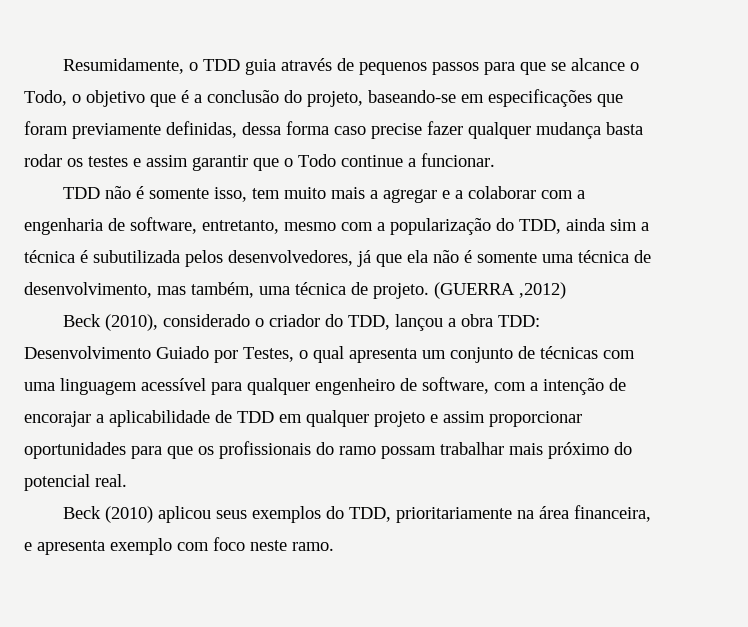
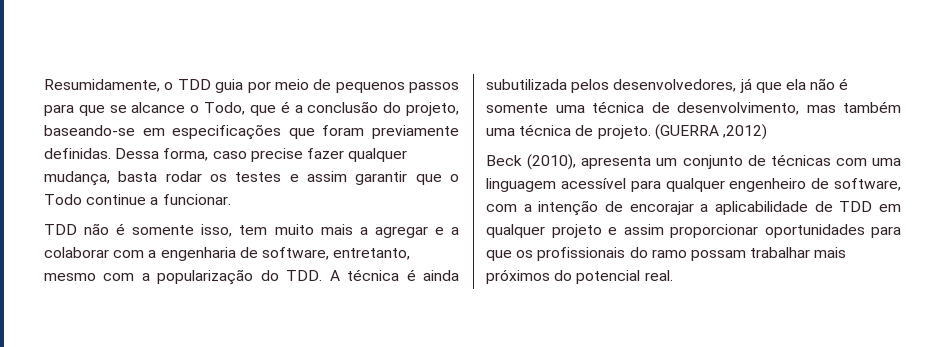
[281,58,333,71] através -> [247,79,309,93] por meio
[72,90,145,107] o objetivo -> (246, 108) none
[166,121,329,138] definidas, dessa forma -> [44,148,209,161] definidas. Dessa forma,
[536,122,601,139] mudança -> [44,171,110,186] mudança,
[519,218,649,234] TDD, ainda sim a -> [286,270,340,281] TDD. A
(88, 256) none -> [423,270,460,281] ainda
[191,282,254,298] também, -> [843,101,901,113] também
[163,314,541,331] [24,346,344,363] considerado o criador do TDD, lançou a obra TDD: Desenvolvimento Guiado por Testes, o qual -> (577, 162) none
[548,442,609,459] próximo -> [486,269,550,284] próximos
[63,505,652,523] [24,537,334,555] // Beck (2010) aplicou seus exemplos do TDD, prioritariamente na área financeira, e apresenta exemplo com foco neste ramo. -> (673, 275) none

